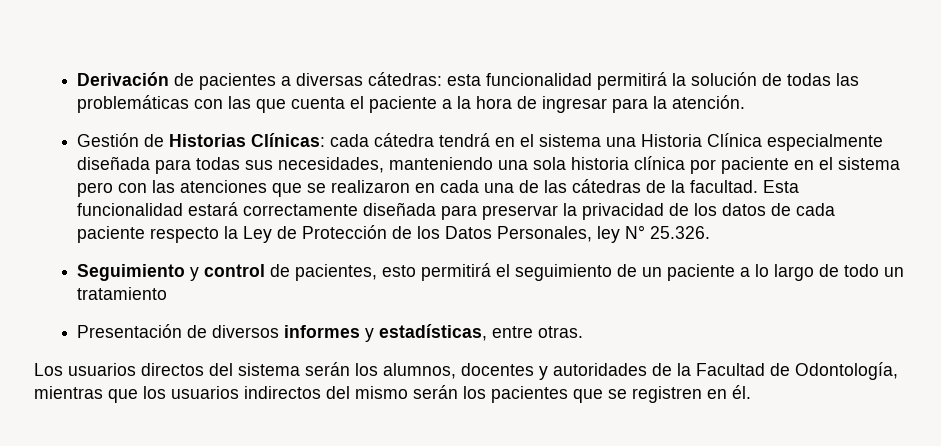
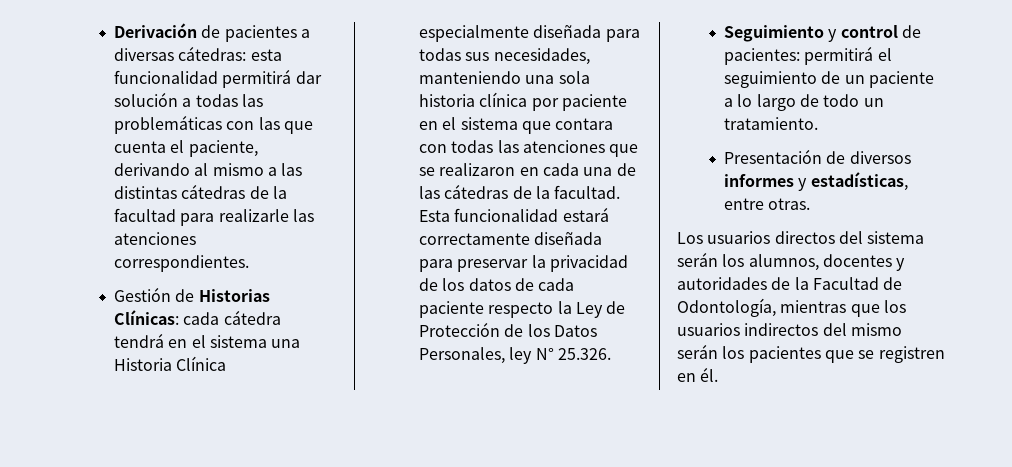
[672,72,783,86] la solución de -> [295,71,322,84] [114,92,192,107] dar solución a
[369,95,746,113] paciente a la hora de ingresar para la atención. -> [188,140,258,157] [114,163,303,176] [114,184,288,199] [114,208,315,226] [114,232,197,245] [114,255,250,272] paciente, derivando al mismo a las distintas cátedras de la facultad para realizarle las atenciones correspondientes.
[77,182,148,197] pero con -> [522,118,614,134] [419,140,494,153] que contara con todas
[295,264,417,281] pacientes, esto -> [724,48,801,65] pacientes:
[77,287,168,300] tratamiento -> [724,117,819,130] tratamiento.

